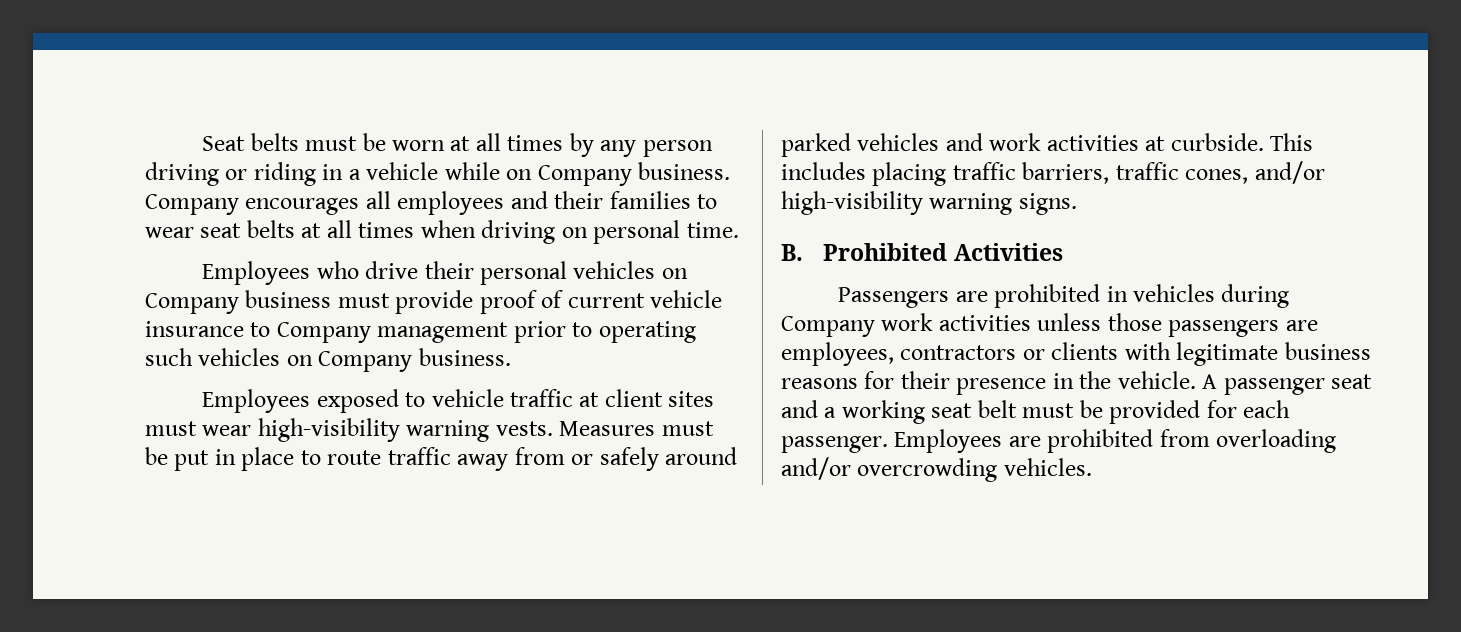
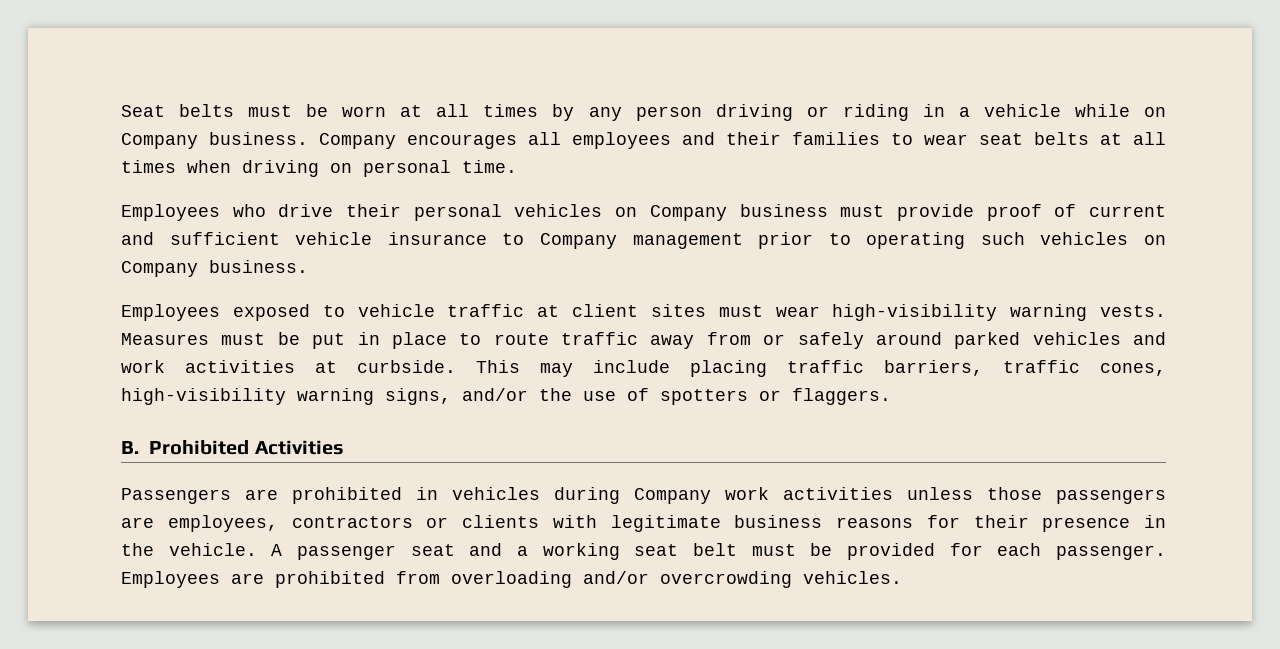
(645, 300) none -> [121,232,280,245] and sufficient
[781,162,866,180] includes -> [540,360,670,377] may include
[1254,161,1325,184] [781,191,1077,215] and/or high-visibility warning signs. -> [121,388,891,405] high-visibility warning signs, and/or the use of spotters or flaggers.

